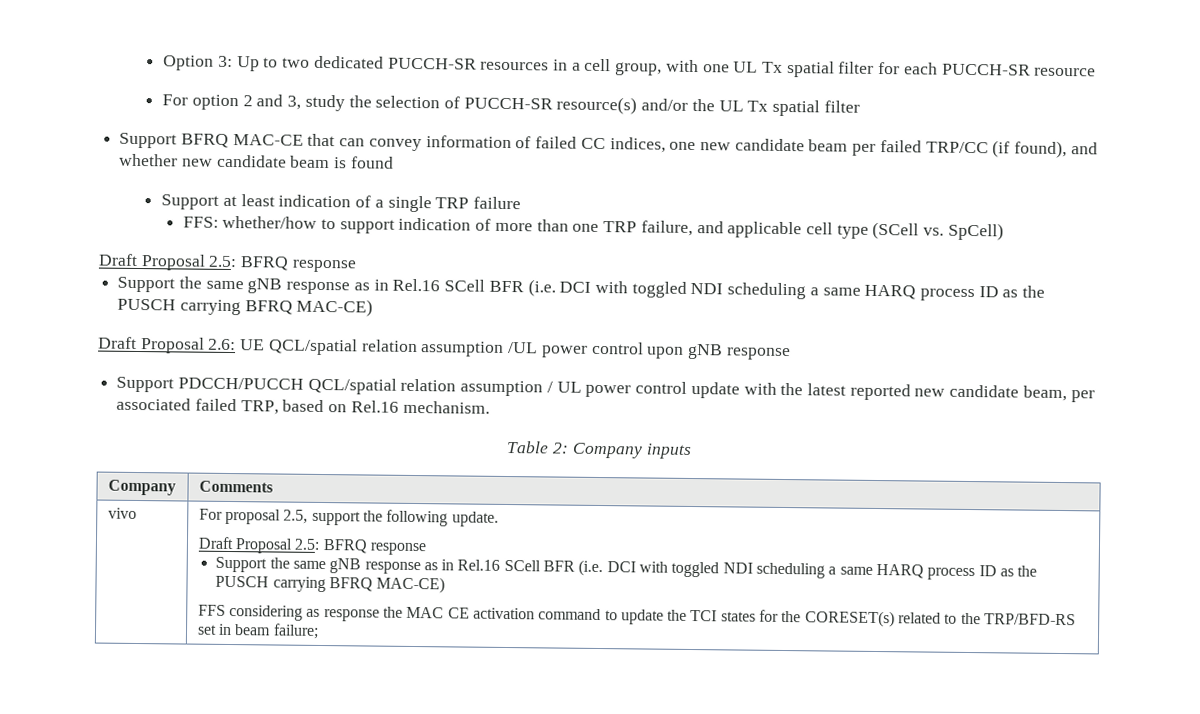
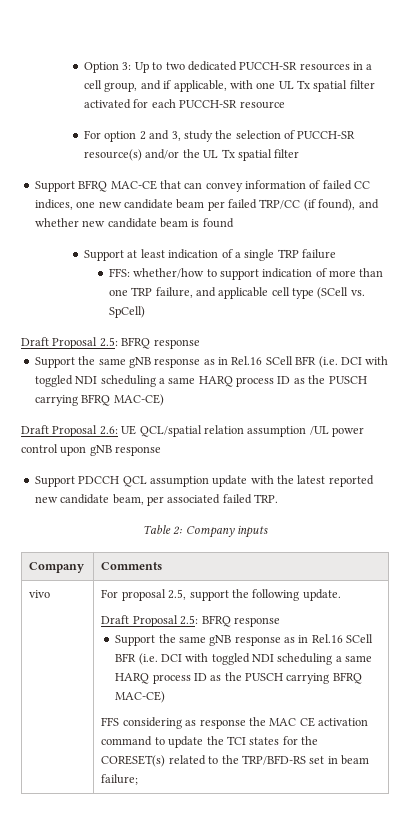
(663, 69) none -> [140,80,227,92] and if applicable,
(875, 67) none -> [84,99,132,109] activated
[177,377,688,398] PDCCH/PUCCH QCL/spatial relation assumption / UL power control -> [78,476,209,487] PDCCH QCL assumption
[240,399,490,415] TRP, based on Rel.16 mechanism. -> [254,494,278,503] TRP.

